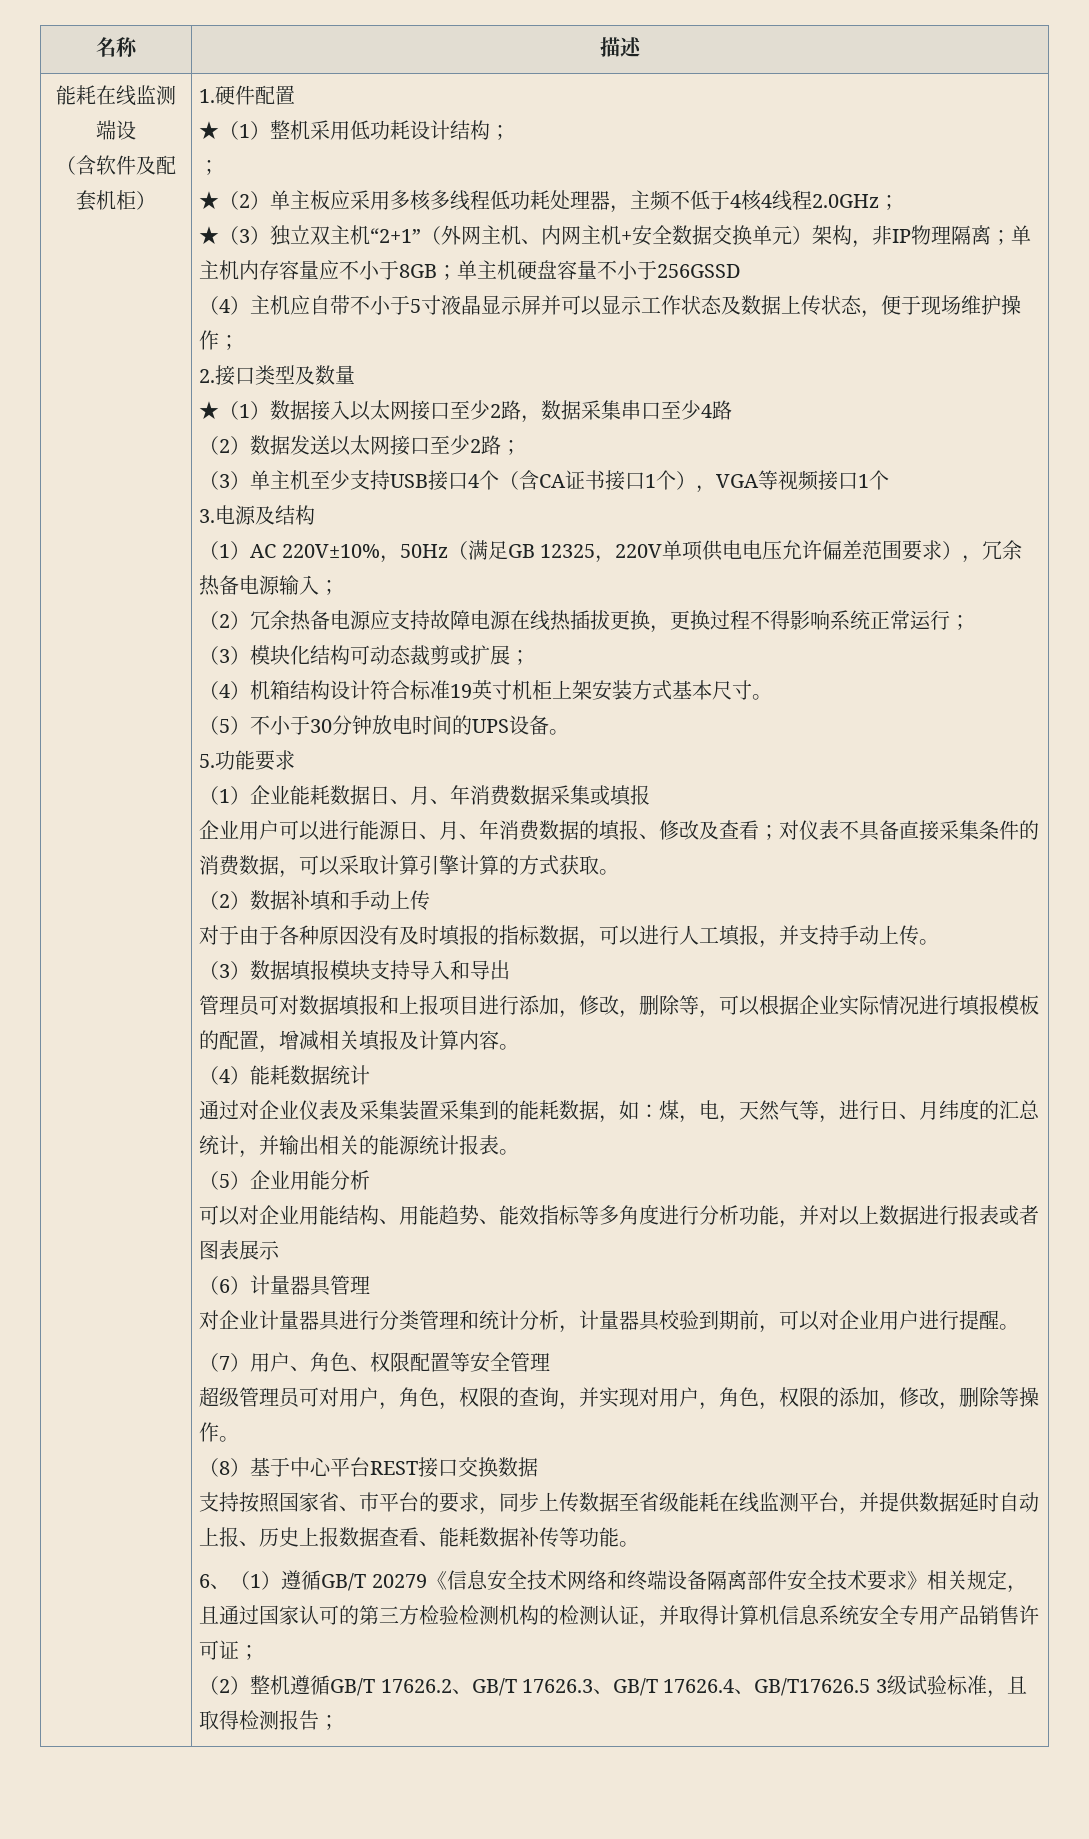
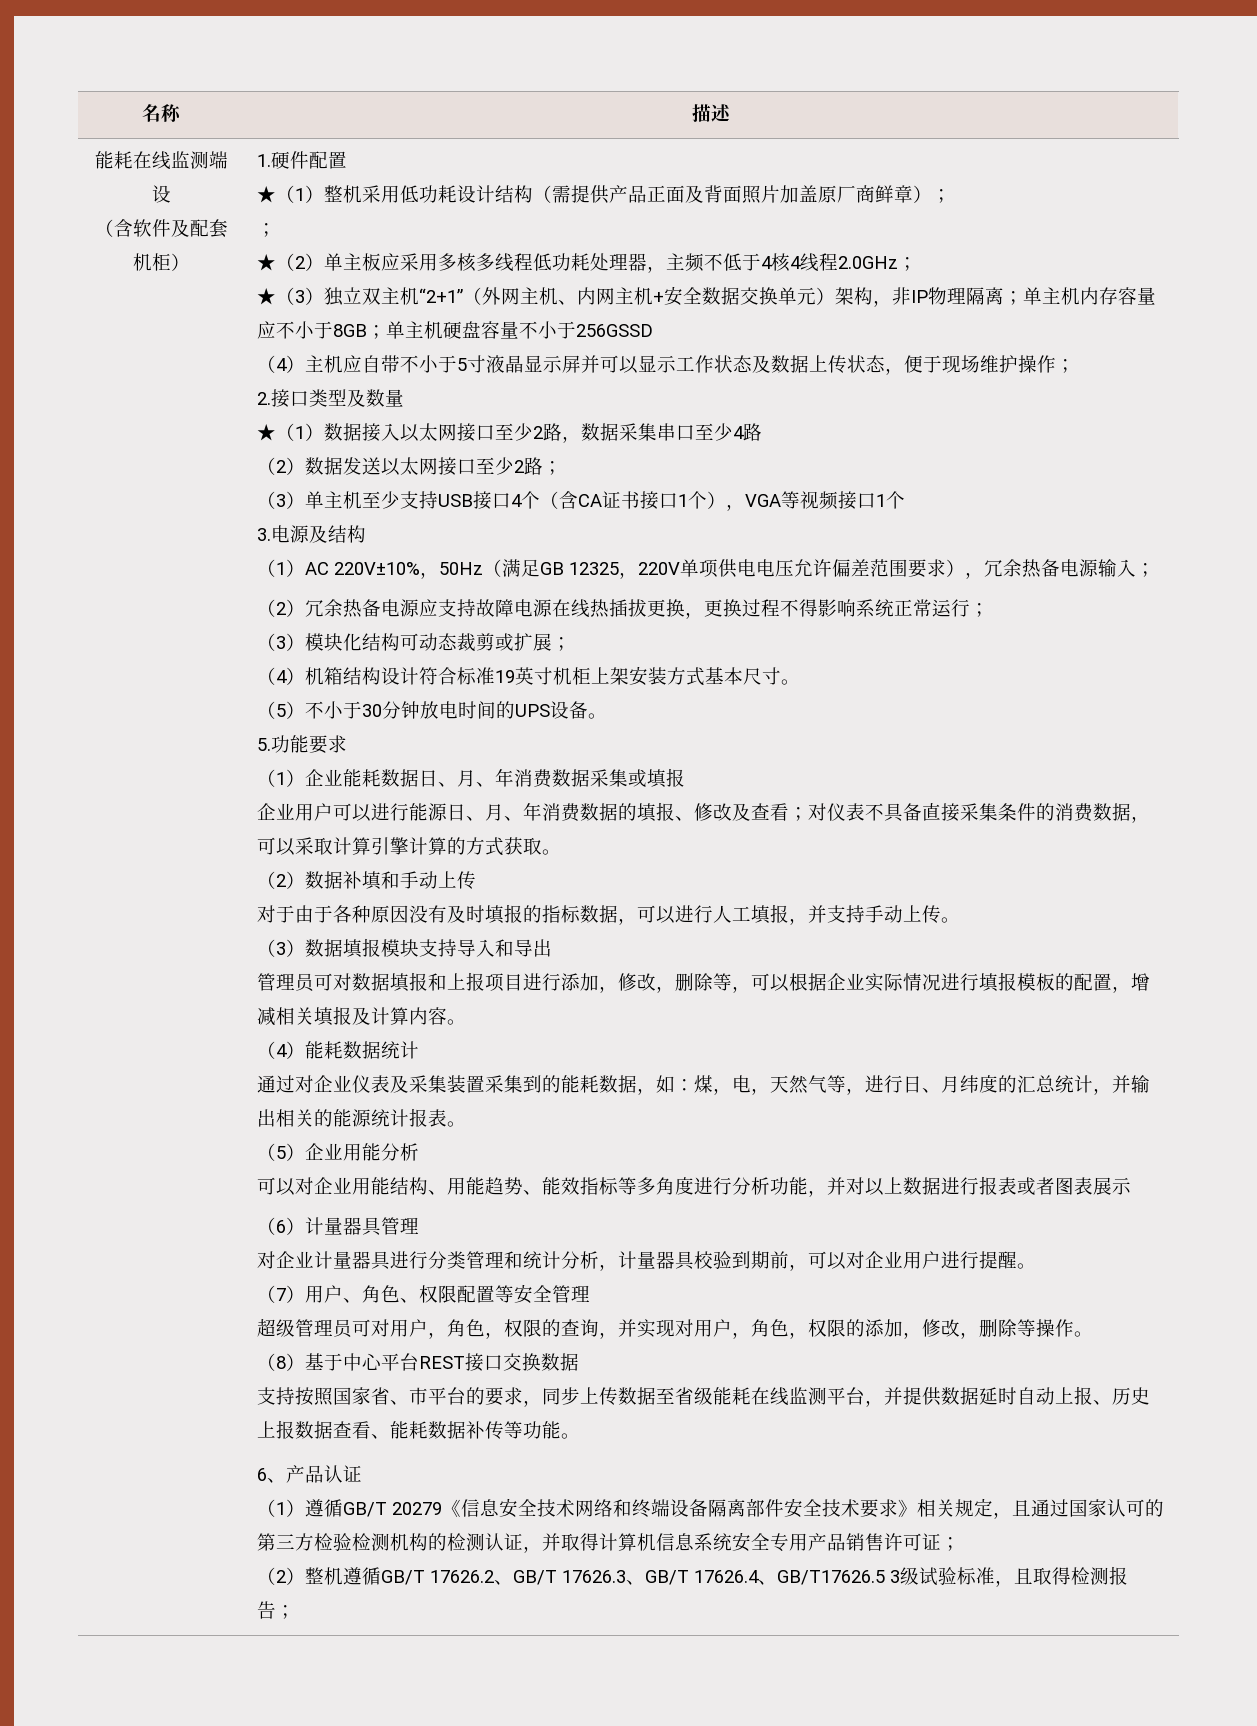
(491, 130) none -> [533,185,933,204] （需提供产品正面及背面照片加盖原厂商鲜章）
(231, 1586) none -> [286,1465,363,1483] 产品认证 //

